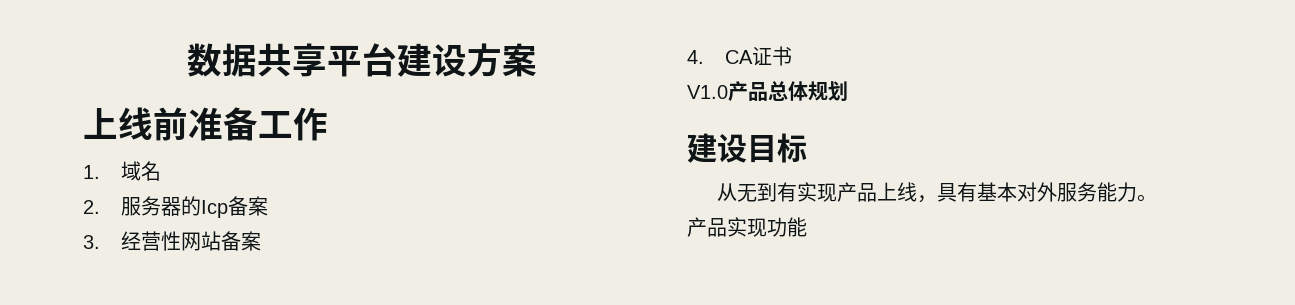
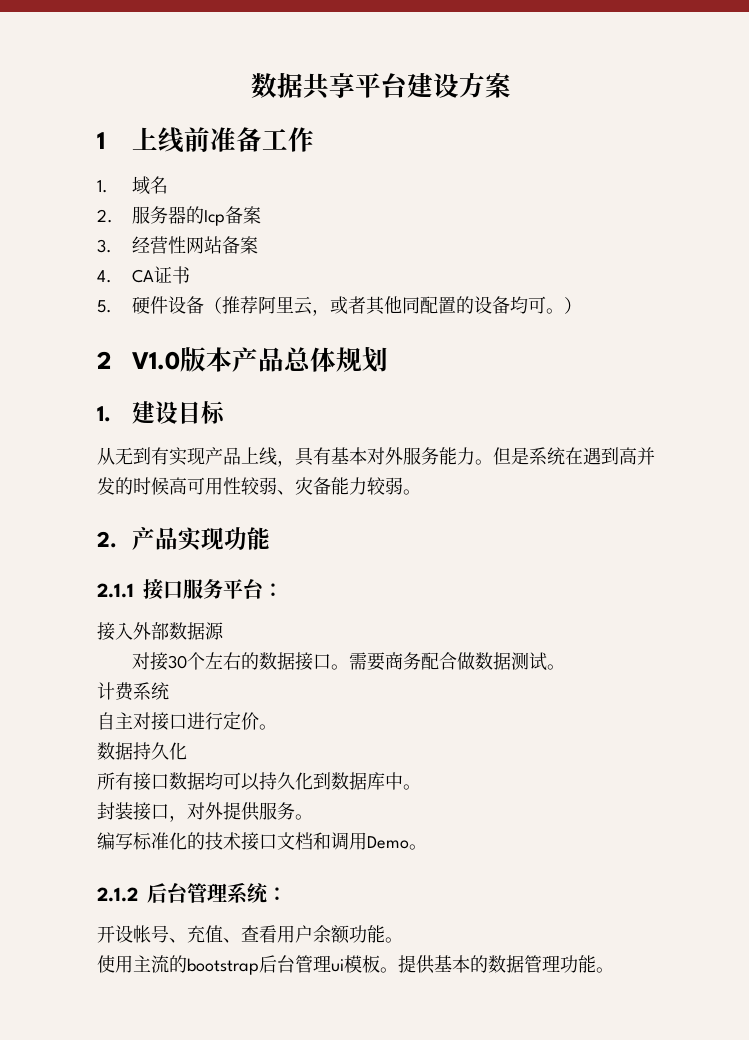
(537, 60) none -> [97,132,105,149] 1
[687,85,728,99] V1.0 -> [97,296,582,316] [97,347,232,372] 5.硬件设备（推荐阿里云，或者其他同配置的设备均可。） // 2 V1.0版本
(848, 91) none -> [97,406,111,422] 1.
[687,217,807,237] // 产品实现功能 -> [493,447,655,465] [97,477,421,495] [97,527,270,551] [97,579,283,600] [97,622,224,641] [131,652,565,671] [97,682,169,701] [97,711,277,731] [97,742,187,760] [97,772,421,791] [97,802,313,822] [97,832,427,851] [97,882,287,904] [97,925,403,944] [97,955,614,975] 但是系统在遇到高并发的时候高可用性较弱、灾备能力较弱。 // 2.产品实现功能 // 2.1.1接口服务平台： // 接入外部数据源 // 对接30个左右的数据接口。需要商务配合做数据测试。 // 计费系统 // 自主对接口进行定价。 // 数据持久化 // 所有接口数据均可以持久化到数据库中。 // 封装接口，对外提供服务。 // 编写标准化的技术接口文档和调用Demo。 // 2.1.2后台管理系统： // 开设帐号、充值、查看用户余额功能。 // 使用主流的bootstrap后台管理ui模板。提供基本的数据管理功能。

